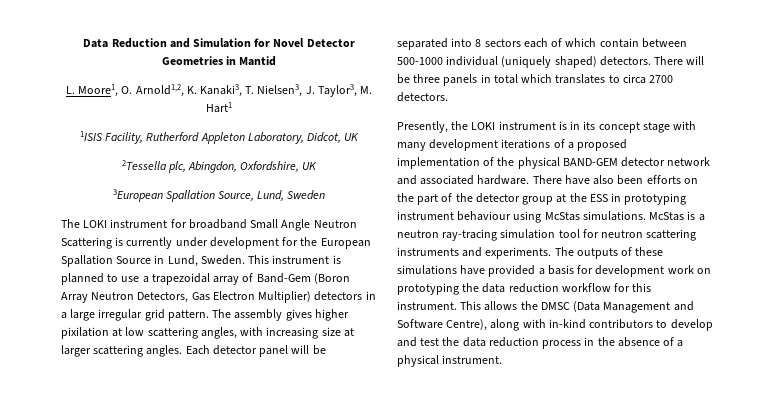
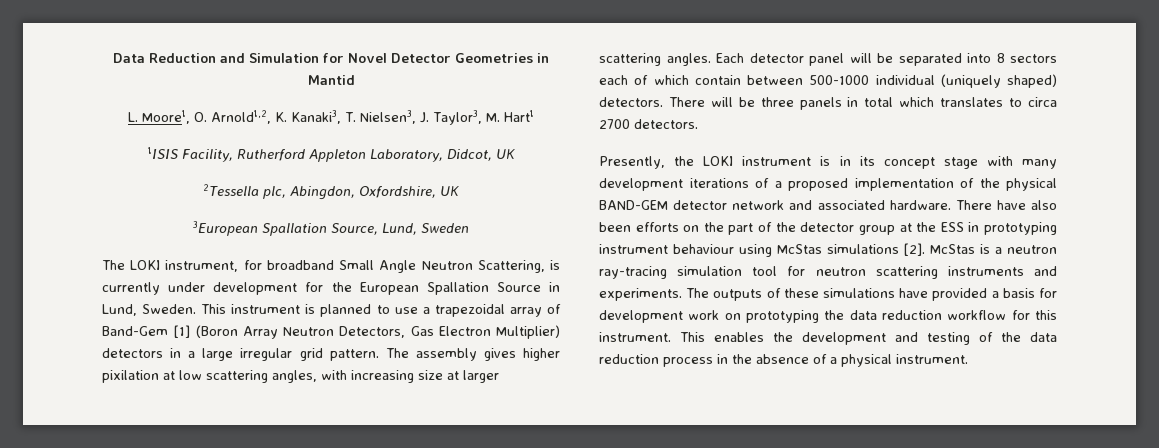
[110,219,168,228] instrument -> [165,260,239,272] instrument,
[61,237,112,249] Scattering -> [477,260,545,273] Scattering,
(311, 278) none -> [173,325,191,338] [1]
[582,211,646,221] simulations. -> [826,243,926,256] simulations [2].
[484,301,694,313] [397,319,713,331] [397,337,440,347] allows the DMSC (Data Management and Software Centre), along with in-kind contributors to develop and test -> [714,332,993,345] enables the development and testing of

